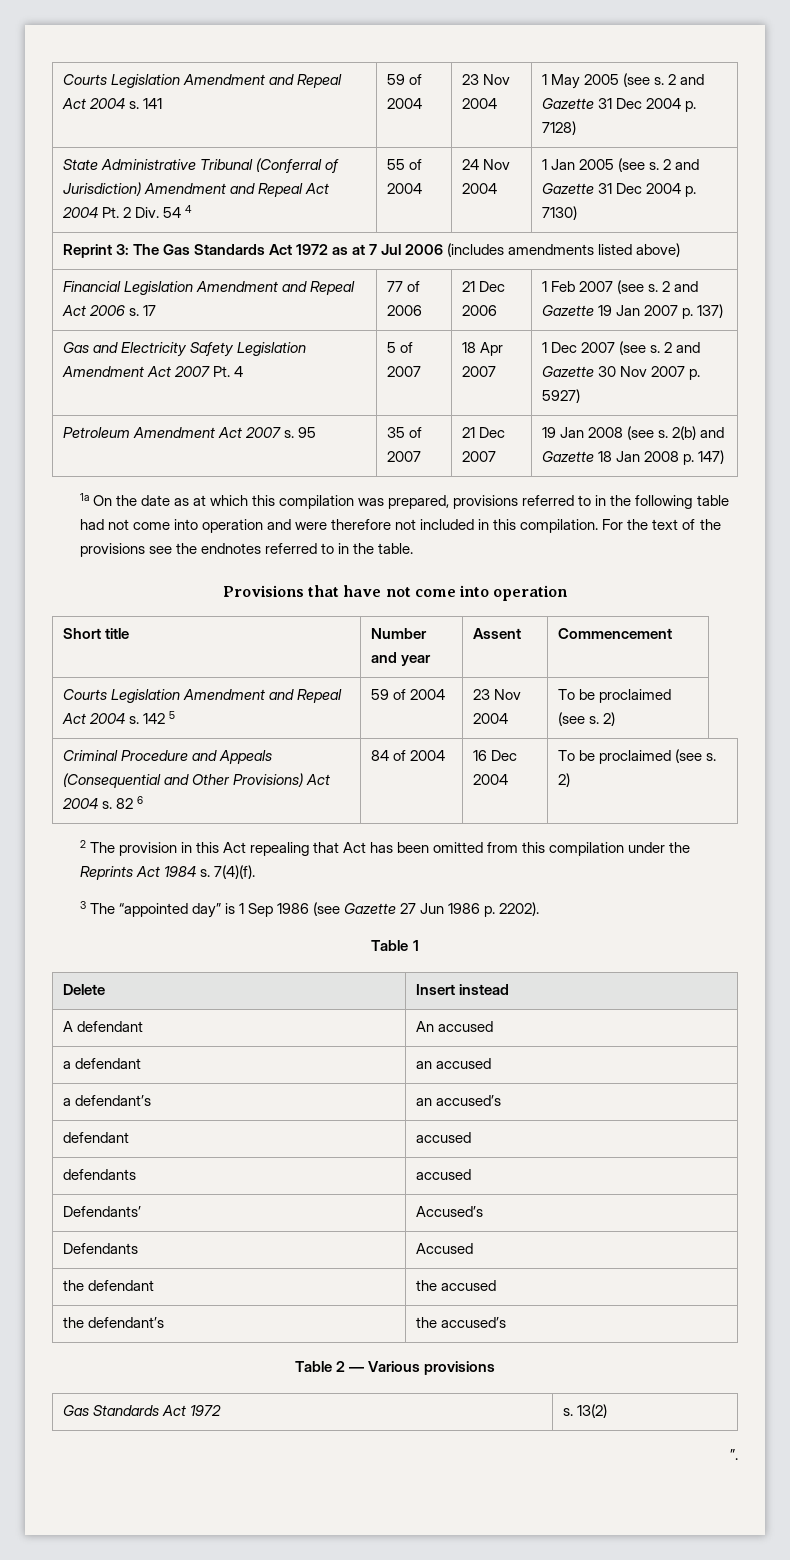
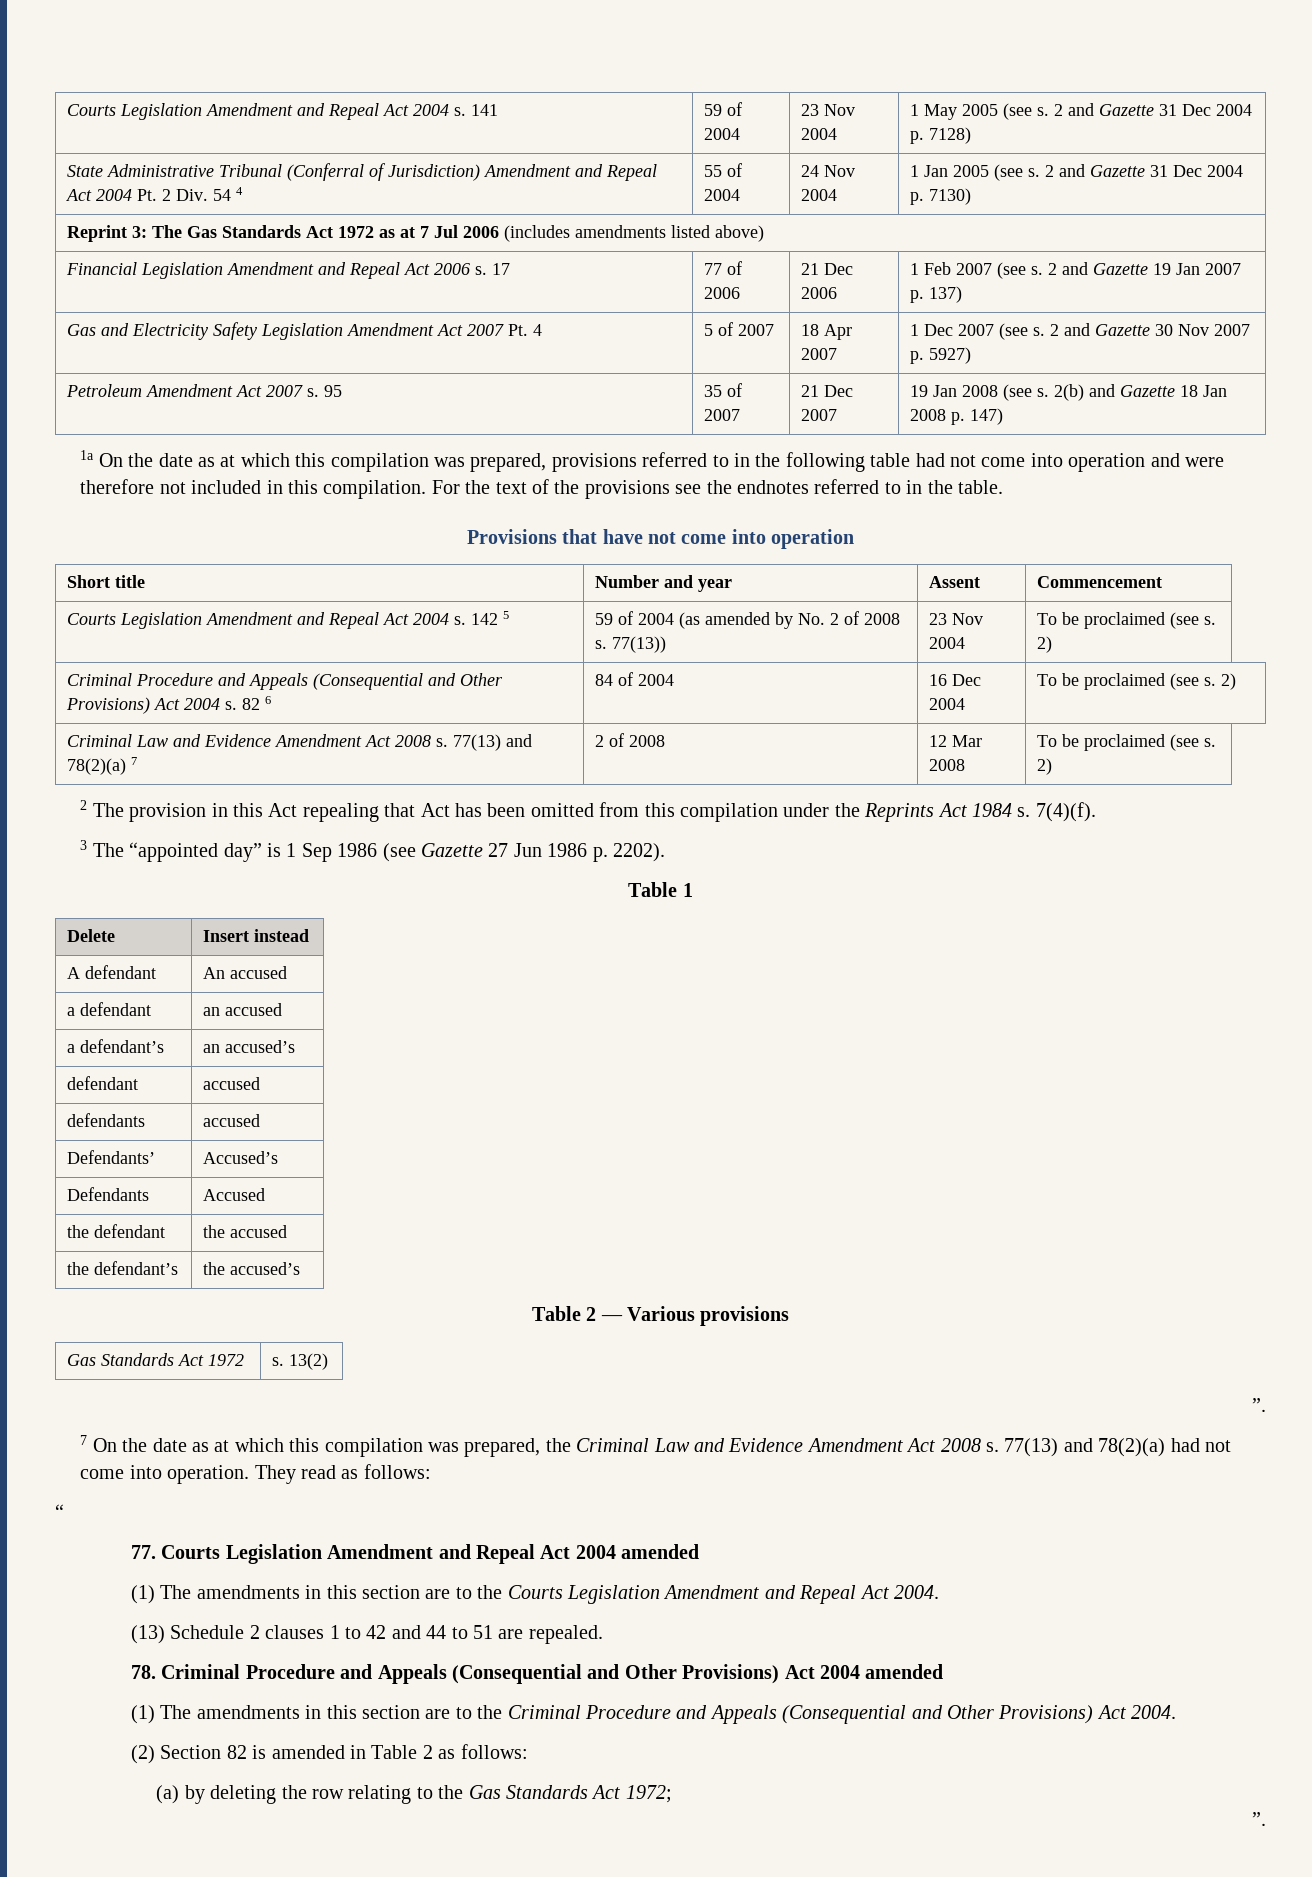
(445, 694) none -> [678,611,900,629] [594,636,666,653] (as amended by No. 2 of 2008 s. 77(13))
(570, 780) none -> [66,734,532,751] [66,757,137,775] [594,733,665,747] [928,735,982,747] [928,759,965,771] [1036,734,1216,751] [1036,758,1052,775] // Criminal Law and Evidence Amendment Act 2008 s. 77(13) and 78(2)(a) 7 | 2 of 2008 | 12 Mar 2008 | To be proclaimed (see s. 2)
(738, 1454) none -> [80,1435,1231,1457] [80,1464,431,1484] [55,1504,64,1519] [130,1544,700,1564] [130,1585,939,1604] [130,1625,603,1644] [130,1664,944,1684] [130,1705,1177,1724] [130,1744,528,1764] [156,1785,672,1804] [1252,1812,1266,1826] // 7 On the date as at which this compilation was prepared, the Criminal Law and Evidence Amendment Act 2008 s. 77(13) and 78(2)(a) had not come into operation. They read as follows: // “ // 77. Courts Legislation Amendment and Repeal Act 2004 amended // (1) The amendments in this section are to the Courts Legislation Amendment and Repeal Act 2004. // (13) Schedule 2 clauses 1 to 42 and 44 to 51 are repealed. // 78. Criminal Procedure and Appeals (Consequential and Other Provisions) Act 2004 amended // (1) The amendments in this section are to the Criminal Procedure and Appeals (Consequential and Other Provisions) Act 2004. // (2) Section 82 is amended in Table 2 as follows: // (a) by deleting the row relating to the Gas Standards Act 1972; // ”.

